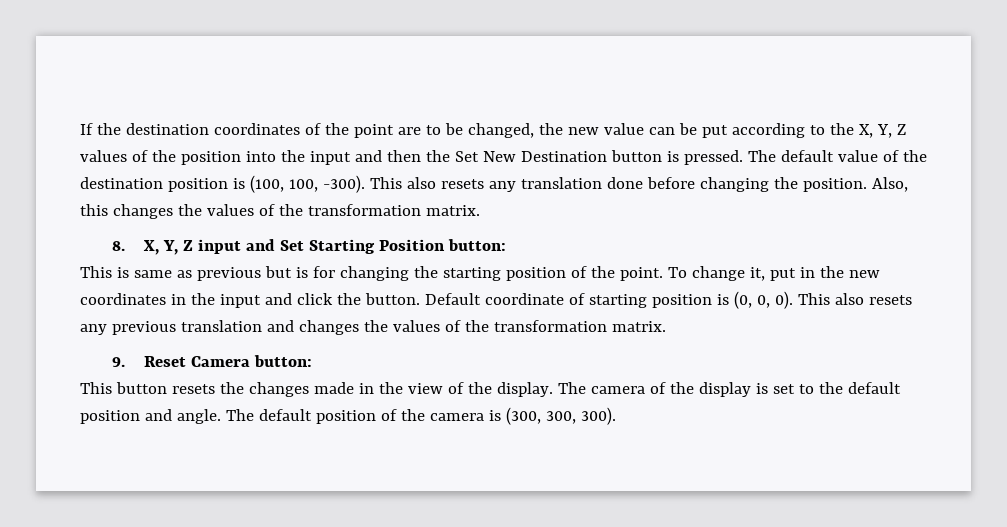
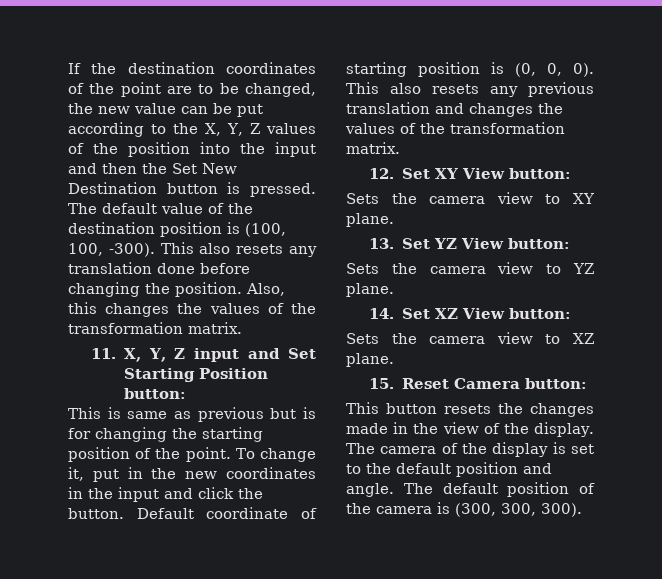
[112,241,126,251] 8. -> [91,348,117,359] 11.
[112,357,126,367] 9. -> [369,168,571,179] [346,192,595,204] [346,213,394,227] [369,238,570,249] [346,262,594,274] [346,283,394,297] [369,308,571,319] [346,332,594,344] [346,353,394,367] [369,378,395,389] 12. Set XY View button: // Sets the camera view to XY plane. // 13. Set YZ View button: // Sets the camera view to YZ plane. // 14. Set XZ View button: // Sets the camera view to XZ plane. // 15.

